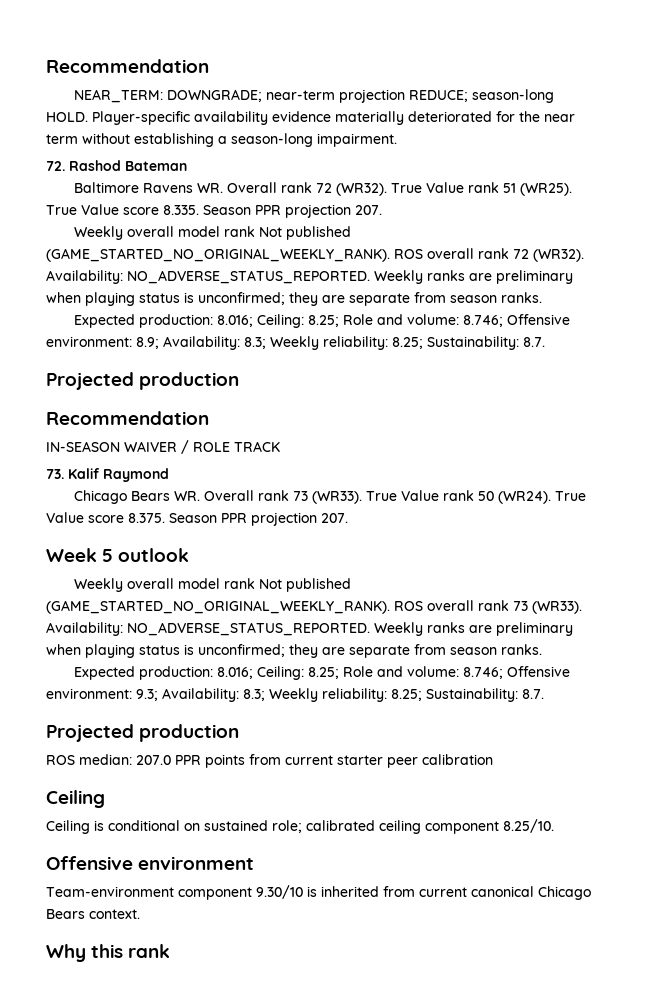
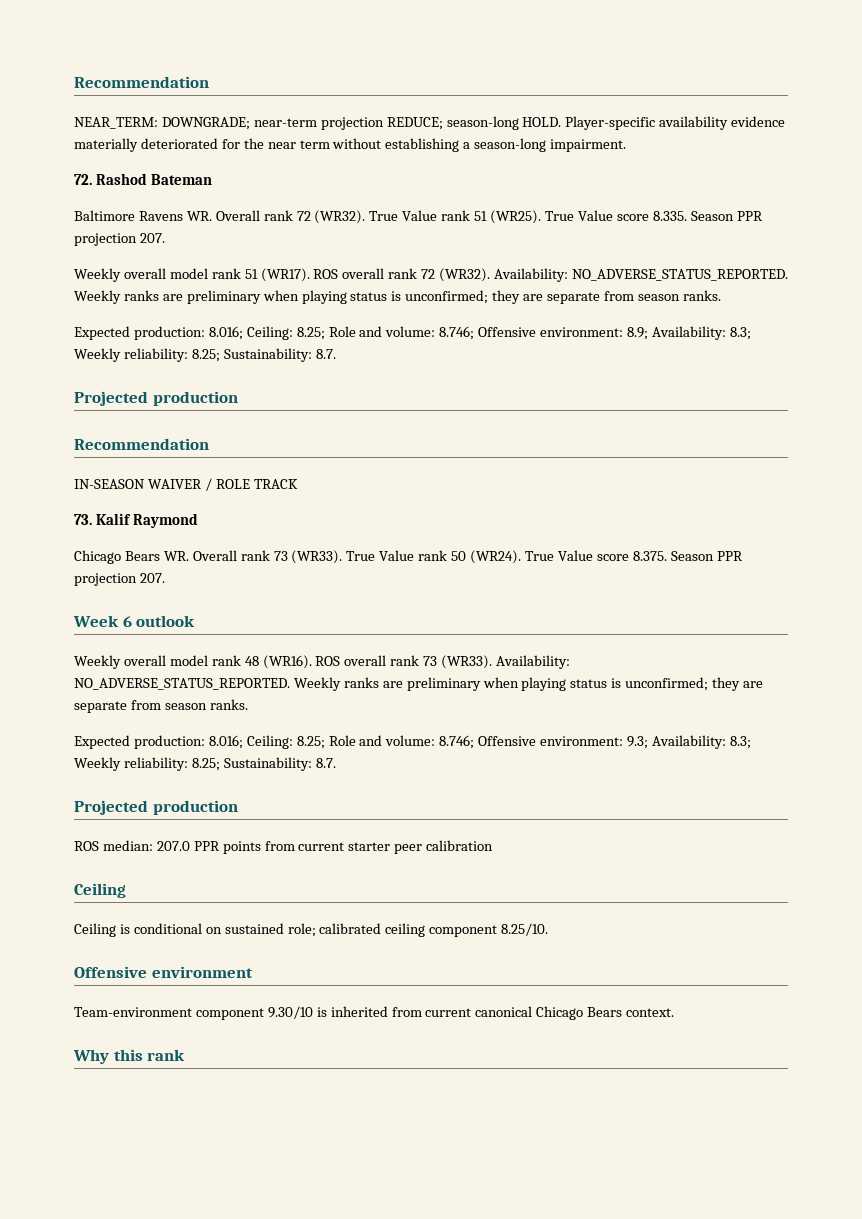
[259,226,352,240] [46,248,390,262] Not published (GAME_STARTED_NO_ORIGINAL_WEEKLY_RANK). -> [244,268,310,282] 51 (WR17).
[102,549,114,562] 5 -> [122,616,132,627] 6
[259,578,352,592] [46,600,390,614] Not published (GAME_STARTED_NO_ORIGINAL_WEEKLY_RANK). -> [244,655,312,669] 48 (WR16).

